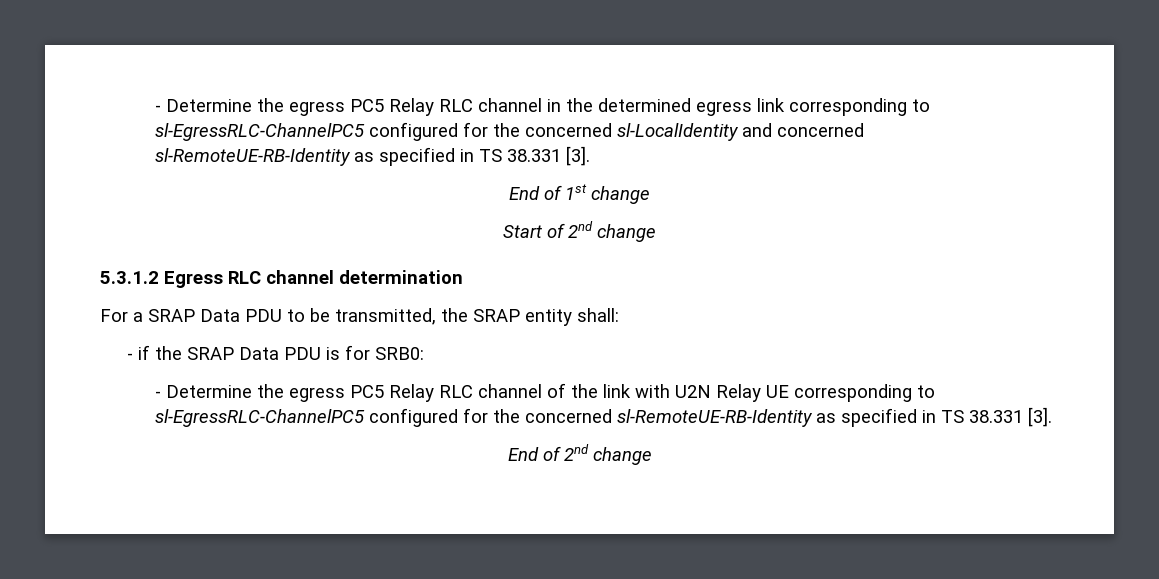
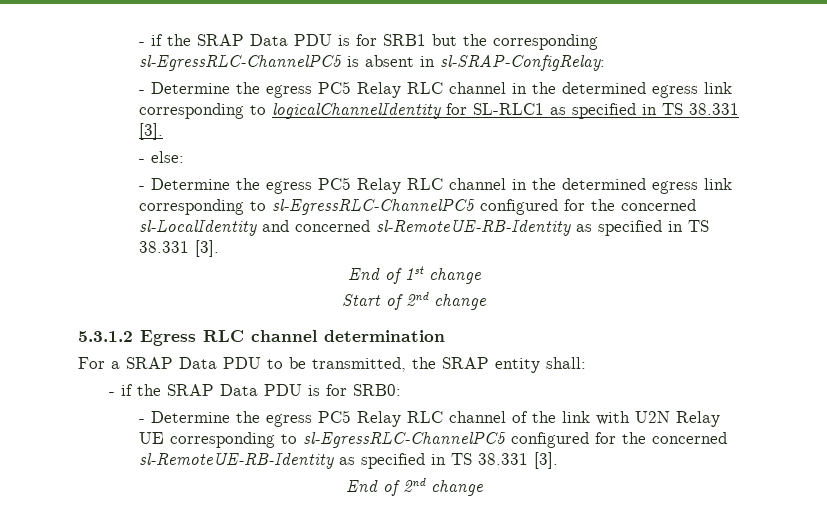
[154,105,161,112] - -> [139,34,599,50] [139,55,606,71] [139,81,733,98] [139,103,740,119] [139,123,164,140] [139,151,185,163] [139,186,146,190] - if the SRAP Data PDU is for SRB1 but the corresponding sl-EgressRLC-ChannelPC5 is absent in sl-SRAP-ConfigRelay: // - Determine the egress PC5 Relay RLC channel in the determined egress link corresponding to logicalChannelIdentity for SL-RLC1 as specified in TS 38.331 [3]. // - else: // -

